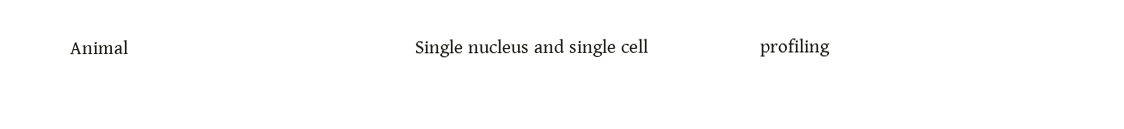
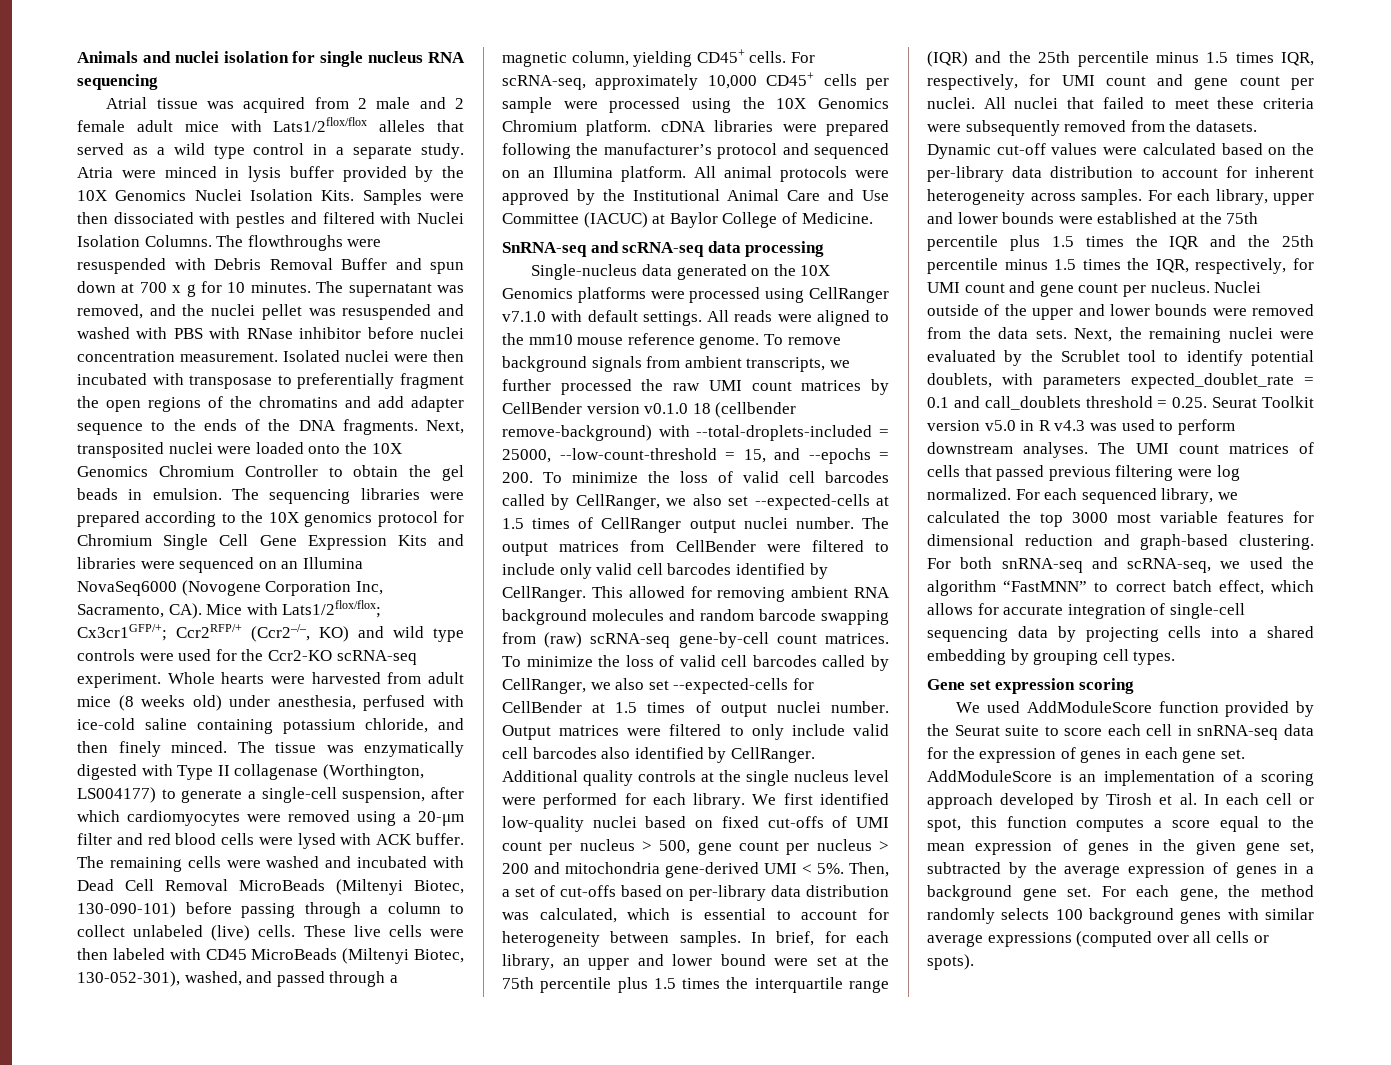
[69,39,128,55] [414,38,830,58] Animal // Single nucleus and single cell profiling -> [77,51,465,67] [77,74,158,90] [106,97,464,113] [77,117,464,132] [77,143,465,159] [77,166,464,182] [77,189,464,205] [77,212,465,228] [77,235,382,251] [77,258,464,274] [77,281,464,297] [77,304,465,320] [77,327,464,339] [77,350,464,362] [77,373,464,389] [77,396,464,412] [77,419,464,435] [77,442,402,458] [77,465,464,481] [77,488,464,504] [77,511,464,527] [77,534,464,550] [77,557,363,573] [77,580,383,596] [77,600,382,619] [77,624,464,642] [77,649,417,665] [77,672,464,688] [77,695,464,711] [77,718,464,734] [77,741,464,757] [77,764,424,780] [77,787,464,803] [77,810,464,826] [77,833,464,849] [77,856,464,872] [77,879,464,895] [77,902,464,918] [77,925,465,941] [77,948,464,964] [77,971,398,987] [502,49,815,67] [502,72,889,90] [502,97,889,113] [502,120,889,136] [502,143,889,159] [502,166,889,182] [502,189,889,205] [502,212,873,228] [502,241,825,257] [531,264,831,280] [502,287,889,303] [502,310,889,326] [502,333,841,349] [502,356,850,372] [502,379,889,395] [502,402,797,418] [502,425,889,441] [502,448,889,464] [502,471,889,483] [502,494,889,510] [502,517,889,533] [502,540,889,556] [502,563,828,579] [502,586,890,602] [502,609,889,625] [502,632,889,648] [502,655,889,671] [502,678,814,694] [502,701,889,717] [502,724,889,740] [502,747,815,763] [502,770,889,786] [502,793,889,809] [502,816,889,832] [502,839,889,855] [502,862,889,878] [502,885,889,901] [502,908,889,923] [502,931,889,947] [502,954,889,970] [502,977,889,993] [927,51,1314,67] [927,74,1314,90] [927,97,1314,109] [927,120,1257,136] [927,143,1314,159] [927,166,1314,182] [927,189,1314,205] [927,212,1259,224] [927,235,1314,251] [927,258,1314,274] [927,281,1262,297] [927,304,1314,320] [927,327,1314,343] [927,350,1314,366] [927,373,1314,389] [927,396,1314,410] [927,419,1235,435] [927,442,1314,458] [927,465,1240,481] [927,488,1238,504] [927,511,1314,527] [927,534,1314,550] [927,557,1314,573] [927,580,1314,596] [927,603,1245,619] [927,626,1314,642] [927,649,1176,665] [927,678,1134,694] [956,701,1314,717] [927,724,1314,740] [927,747,1245,763] [927,770,1314,786] [927,793,1314,809] [927,816,1314,832] [927,839,1314,855] [927,862,1314,878] [927,885,1314,901] [927,908,1314,924] [927,931,1269,947] [927,954,974,970] Animals and nuclei isolation for single nucleus RNA sequencing // Atrial tissue was acquired from 2 male and 2 female adult mice with Lats1/2flox/flox alleles that served as a wild type control in a separate study. Atria were minced in lysis buffer provided by the 10X Genomics Nuclei Isolation Kits. Samples were then dissociated with pestles and filtered with Nuclei Isolation Columns. The flowthroughs were resuspended with Debris Removal Buffer and spun down at 700 x g for 10 minutes. The supernatant was removed, and the nuclei pellet was resuspended and washed with PBS with RNase inhibitor before nuclei concentration measurement. Isolated nuclei were then incubated with transposase to preferentially fragment the open regions of the chromatins and add adapter sequence to the ends of the DNA fragments. Next, transposited nuclei were loaded onto the 10X Genomics Chromium Controller to obtain the gel beads in emulsion. The sequencing libraries were prepared according to the 10X genomics protocol for Chromium Single Cell Gene Expression Kits and libraries were sequenced on an Illumina NovaSeq6000 (Novogene Corporation Inc, Sacramento, CA). Mice with Lats1/2flox/flox; Cx3cr1GFP/+; Ccr2RFP/+ (Ccr2–/–, KO) and wild type controls were used for the Ccr2-KO scRNA-seq experiment. Whole hearts were harvested from adult mice (8 weeks old) under anesthesia, perfused with ice-cold saline containing potassium chloride, and then finely minced. The tissue was enzymatically digested with Type II collagenase (Worthington, LS004177) to generate a single-cell suspension, after which cardiomyocytes were removed using a 20‑μm filter and red blood cells were lysed with ACK buffer. The remaining cells were washed and incubated with Dead Cell Removal MicroBeads (Miltenyi Biotec, 130‑090‑101) before passing through a column to collect unlabeled (live) cells. These live cells were then labeled with CD45 MicroBeads (Miltenyi Biotec, 130‑052‑301), washed, and passed through a magnetic column, yielding CD45+ cells. For scRNA-seq, approximately 10,000 CD45+ cells per sample were processed using the 10X Genomics Chromium platform. cDNA libraries were prepared following the manufacturer’s protocol and sequenced on an Illumina platform. All animal protocols were approved by the Institutional Animal Care and Use Committee (IACUC) at Baylor College of Medicine. // SnRNA-seq and scRNA-seq data processing // Single-nucleus data generated on the 10X Genomics platforms were processed using CellRanger v7.1.0 with default settings. All reads were aligned to the mm10 mouse reference genome. To remove background signals from ambient transcripts, we further processed the raw UMI count matrices by CellBender version v0.1.0 18 (cellbender remove-background) with --total-droplets-included = 25000, --low-count-threshold = 15, and --epochs = 200. To minimize the loss of valid cell barcodes called by CellRanger, we also set --expected-cells at 1.5 times of CellRanger output nuclei number. The output matrices from CellBender were filtered to include only valid cell barcodes identified by CellRanger. This allowed for removing ambient RNA background molecules and random barcode swapping from (raw) scRNA-seq gene-by-cell count matrices. To minimize the loss of valid cell barcodes called by CellRanger, we also set --expected-cells for CellBender at 1.5 times of output nuclei number. Output matrices were filtered to only include valid cell barcodes also identified by CellRanger. Additional quality controls at the single nucleus level were performed for each library. We first identified low-quality nuclei based on fixed cut-offs of UMI count per nucleus > 500, gene count per nucleus > 200 and mitochondria gene-derived UMI < 5%. Then, a set of cut-offs based on per-library data distribution was calculated, which is essential to account for heterogeneity between samples. In brief, for each library, an upper and lower bound were set at the 75th percentile plus 1.5 times the interquartile range (IQR) and the 25th percentile minus 1.5 times IQR, respectively, for UMI count and gene count per nuclei. All nuclei that failed to meet these criteria were subsequently removed from the datasets. Dynamic cut-off values were calculated based on the per-library data distribution to account for inherent heterogeneity across samples. For each library, upper and lower bounds were established at the 75th percentile plus 1.5 times the IQR and the 25th percentile minus 1.5 times the IQR, respectively, for UMI count and gene count per nucleus. Nuclei outside of the upper and lower bounds were removed from the data sets. Next, the remaining nuclei were evaluated by the Scrublet tool to identify potential doublets, with parameters expected_doublet_rate = 0.1 and call_doublets threshold = 0.25. Seurat Toolkit version v5.0 in R v4.3 was used to perform downstream analyses. The UMI count matrices of cells that passed previous filtering were log normalized. For each sequenced library, we calculated the top 3000 most variable features for dimensional reduction and graph-based clustering. For both snRNA-seq and scRNA-seq, we used the algorithm “FastMNN” to correct batch effect, which allows for accurate integration of single-cell sequencing data by projecting cells into a shared embedding by grouping cell types. // Gene set expression scoring // We used AddModuleScore function provided by the Seurat suite to score each cell in snRNA-seq data for the expression of genes in each gene set. AddModuleScore is an implementation of a scoring approach developed by Tirosh et al. In each cell or spot, this function computes a score equal to the mean expression of genes in the given gene set, subtracted by the average expression of genes in a background gene set. For each gene, the method randomly selects 100 background genes with similar average expressions (computed over all cells or spots).

